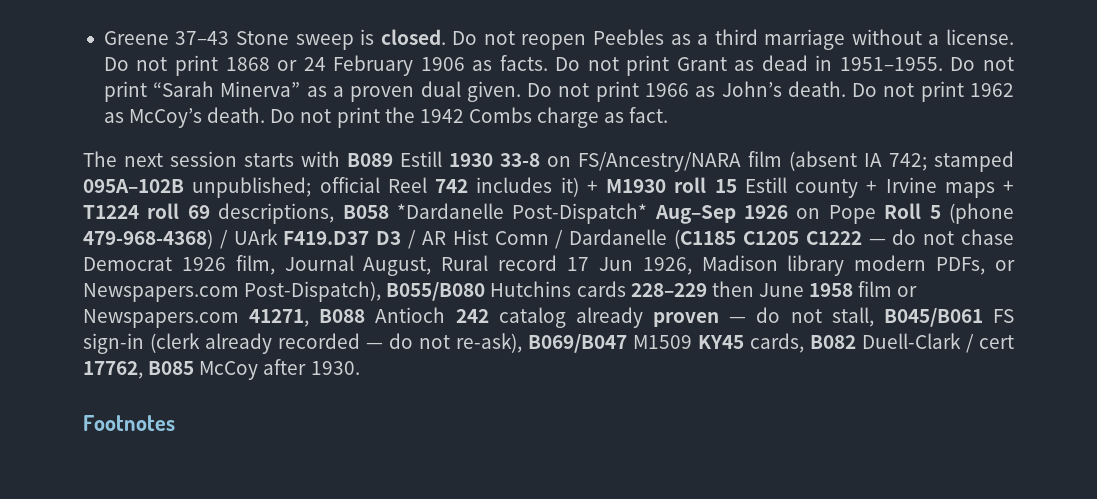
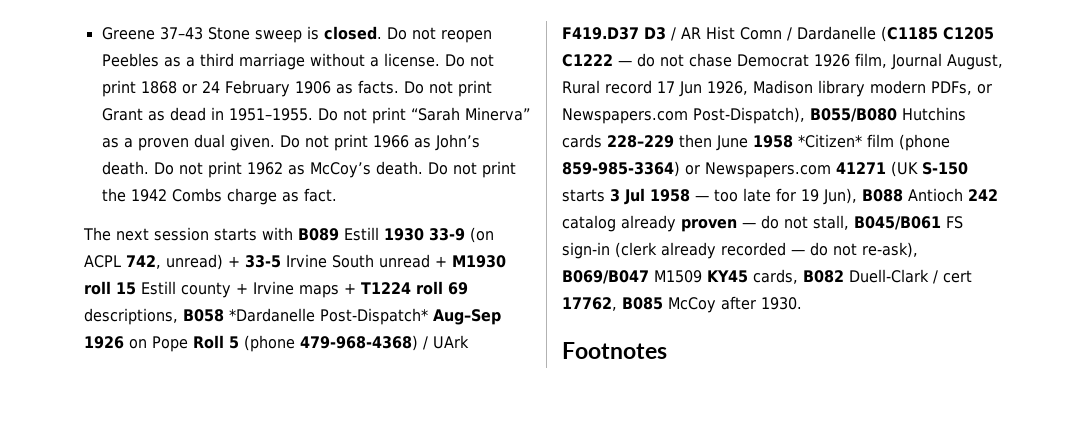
[500,151,1014,172] [83,177,579,198] 33-8 on FS/Ancestry/NARA film (absent IA 742; stamped 095A–102B unpublished; official Reel 742 includes it) -> [429,227,494,243] [84,254,430,270] 33-9 (on ACPL 742, unread) + 33-5 Irvine South unread
[858,281,918,297] [83,309,310,328] film or Newspapers.com 41271, -> [798,134,950,151] [562,161,968,178] [562,188,857,205] *Citizen* film (phone 859-985-3364) or Newspapers.com 41271 (UK S-150 starts 3 Jul 1958 — too late for 19 Jun),

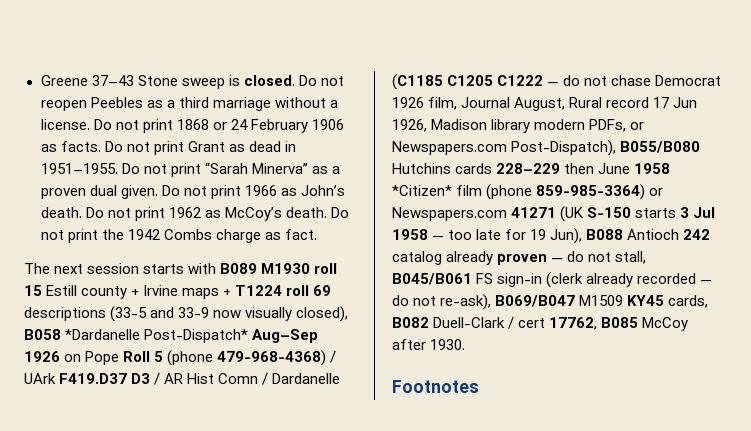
[344,227,494,243] [84,254,447,270] Estill 1930 33-9 (on ACPL 742, unread) + 33-5 Irvine South unread + -> (258, 268) none
[84,308,178,325] descriptions, -> [24,306,349,322] descriptions (33-5 and 33-9 now visually closed),

